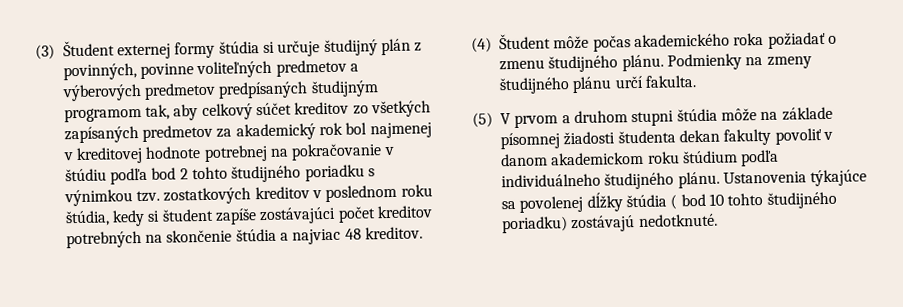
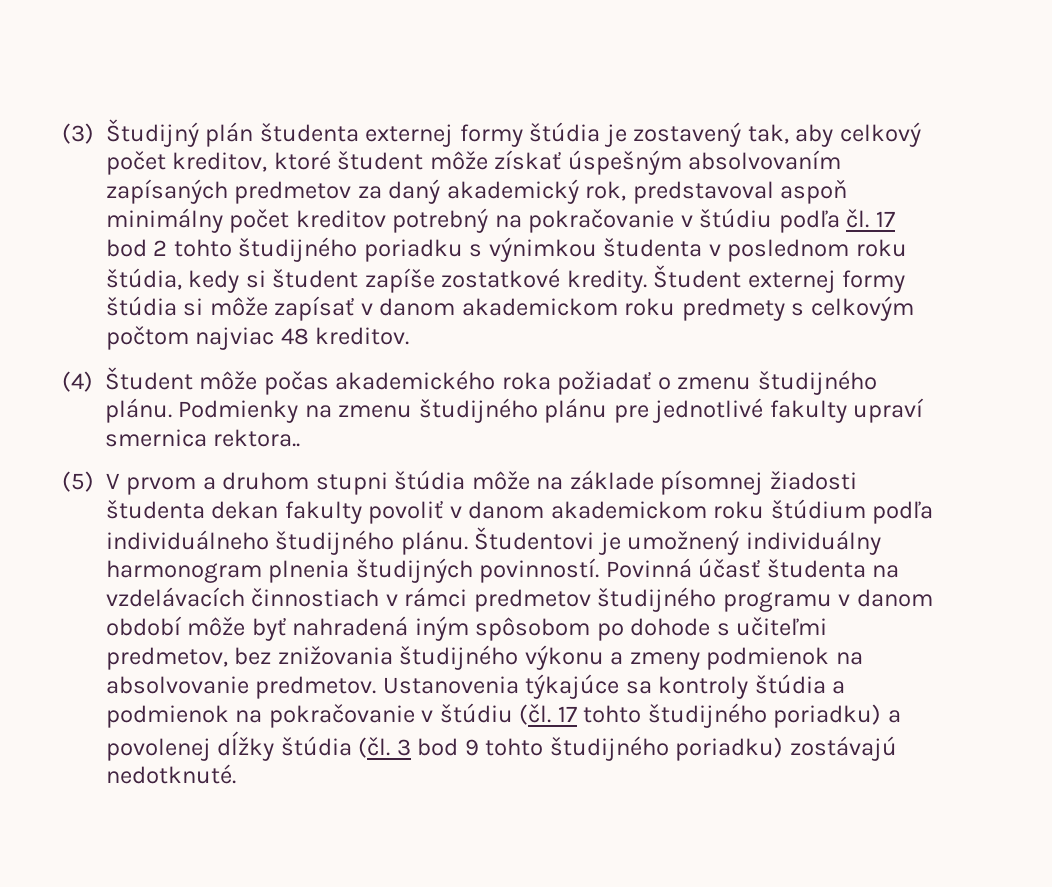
[62,38,423,60] [62,59,359,81] [61,80,379,102] [63,100,431,123] [63,122,432,144] [62,144,268,165] Študent externej formy štúdia si určuje študijný plán z povinných, povinne voliteľných predmetov a výberových predmetov predpísaných študijným programom tak, aby celkový súčet kreditov zo všetkých zapísaných predmetov za akademický rok bol najmenej v kreditovej hodnote potrebnej -> [106,119,921,147] [106,150,842,175] [106,179,848,204] [106,208,489,233] Študijný plán študenta externej formy štúdia je zostavený tak, aby celkový počet kreditov, ktoré študent môže získať úspešným absolvovaním zapísaných predmetov za daný akademický rok, predstavoval aspoň minimálny počet kreditov potrebný
(149, 176) none -> [846,209,895,228] čl. 17
[136,186,310,205] tzv. zostatkových kreditov -> [603,238,703,257] študenta
[259,205,433,225] [65,228,289,249] zostávajúci počet kreditov potrebných na skončenie štúdia a -> [441,265,906,293] [106,296,914,321] [106,326,189,350] zostatkové kredity. Študent externej formy štúdia si môže zapísať v danom akademickom roku predmety s celkovým počtom
[766,56,812,69] zmeny -> [338,405,413,418] zmenu
[614,75,696,89] určí fakulta. -> [613,398,925,423] [105,429,301,447] pre jednotlivé fakulty upraví smernica rektora..
[722,169,868,187] [501,192,724,213] Ustanovenia týkajúce sa povolenej dĺžky štúdia ( bod 10 -> [474,527,881,555] [106,558,900,583] [106,587,933,612] [106,616,828,641] [106,645,863,670] [106,674,846,699] [106,703,901,728] [106,731,479,761] Študentovi je umožnený individuálny harmonogram plnenia študijných povinností. Povinná účasť študenta na vzdelávacích činnostiach v rámci predmetov študijného programu v danom období môže byť nahradená iným spôsobom po dohode s učiteľmi predmetov, bez znižovania študijného výkonu a zmeny podmienok na absolvovanie predmetov. Ustanovenia týkajúce sa kontroly štúdia a podmienok na pokračovanie v štúdiu (čl. 17 tohto študijného poriadku) a povolenej dĺžky štúdia (čl. 3 bod 9

